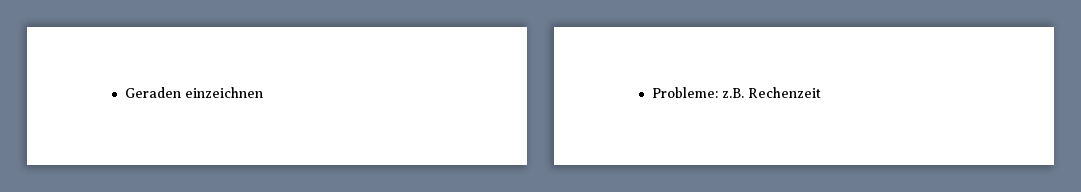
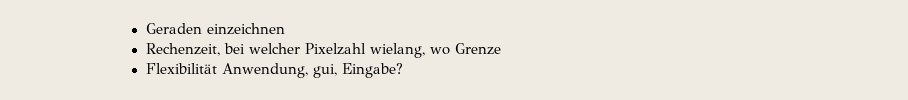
[651,87,821,98] Probleme: z.B. Rechenzeit -> [145,43,501,58] [145,63,403,78] Rechenzeit, bei welcher Pixelzahl wielang, wo Grenze // Flexibilität Anwendung, gui, Eingabe?

